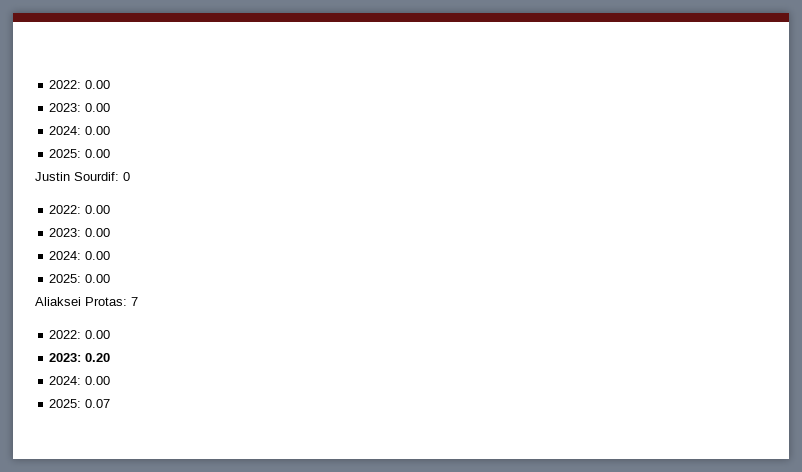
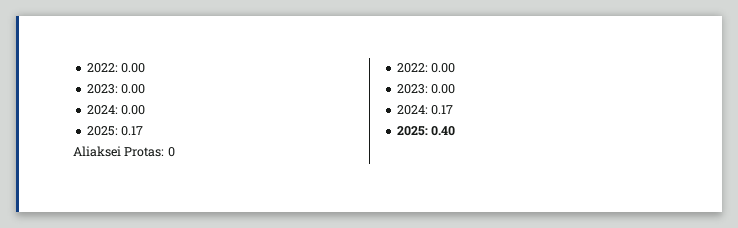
[49,80,111,89] [49,103,111,112] [49,126,111,135] [49,149,111,158] [35,172,119,181] 2022: 0.00 // 2023: 0.00 // 2024: 0.00 // 2025: 0.00 // Justin Sourdif: -> [86,63,146,73] [86,84,146,94] [86,105,146,115] [86,126,144,136] [73,146,165,157] 2022: 0.00 // 2023: 0.00 // 2024: 0.00 // 2025: 0.17 // Aliaksei Protas:
[85,251,111,260] [49,274,111,283] [35,297,138,306] [49,330,111,339] [49,353,111,362] [49,376,111,385] [49,399,111,408] 0.00 // 2025: 0.00 // Aliaksei Protas: 7 // 2022: 0.00 // 2023: 0.20 // 2024: 0.00 // 2025: 0.07 -> [431,105,454,115] [396,126,456,136] 0.17 // 2025: 0.40

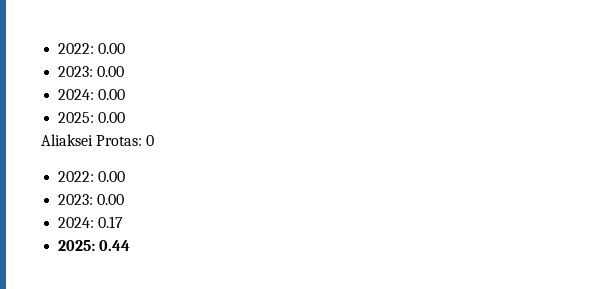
[121,126,144,136] 0.17 -> [98,112,126,123] 0.00
[431,126,456,136] 0.40 -> [99,240,131,251] 0.44

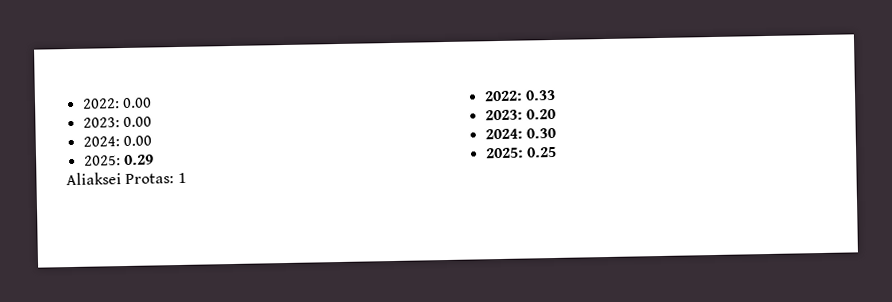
[98,112,126,123] 0.00 -> [123,154,154,166] 0.29
[146,135,155,146] [58,171,126,182] [58,194,125,205] [58,216,124,228] [58,240,131,251] 0 // 2022: 0.00 // 2023: 0.00 // 2024: 0.17 // 2025: 0.44 -> [177,172,187,184] [483,89,556,102] [484,108,556,121] [484,127,556,140] [484,146,557,159] 1 // 2022: 0.33 // 2023: 0.20 // 2024: 0.30 // 2025: 0.25

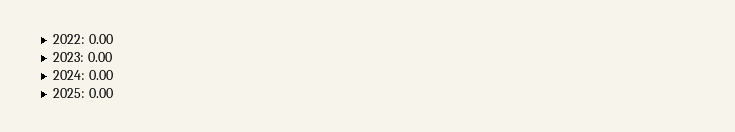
[123,154,154,166] [66,172,187,186] [483,89,556,102] [484,108,556,121] [484,127,556,140] [484,146,557,159] 0.29 // Aliaksei Protas: 1 // 2022: 0.33 // 2023: 0.20 // 2024: 0.30 // 2025: 0.25 -> [89,88,114,98] 0.00

